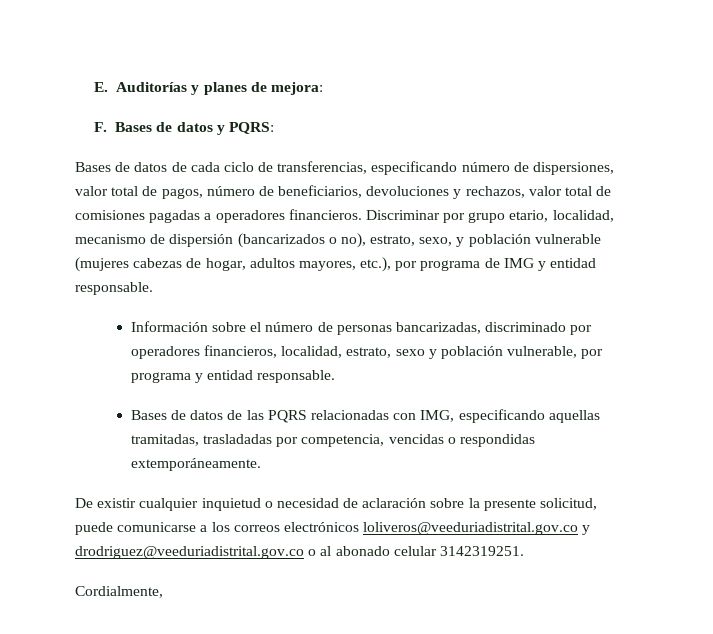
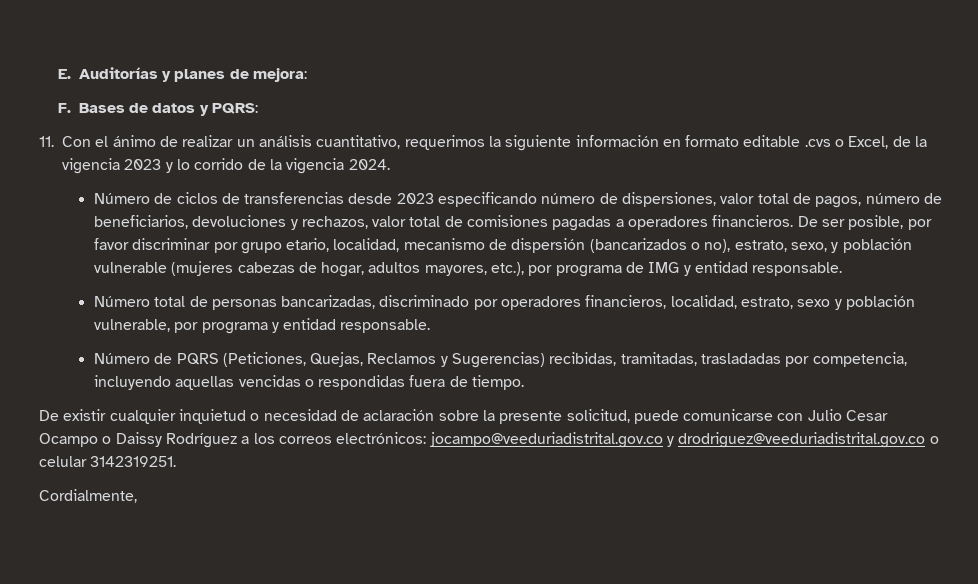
[75,161,368,174] Bases de datos de cada ciclo de transferencias, -> [39,135,928,151] [62,158,390,174] [93,192,434,204] 11. Con el ánimo de realizar un análisis cuantitativo, requerimos la siguiente información en formato editable .cvs o Excel, de la vigencia 2023 y lo corrido de la vigencia 2024. // Número de ciclos de transferencias desde 2023
[365,210,440,220] Discriminar -> [797,215,932,230] [93,238,211,250] De ser posible, por favor discriminar
[130,321,314,332] Información sobre el número -> [93,296,186,307] Número total
[130,409,600,423] Bases de datos de las PQRS relacionadas con IMG, especificando aquellas -> [93,352,617,368] Número de PQRS (Peticiones, Quejas, Reclamos y Sugerencias) recibidas,
(385, 440) none -> [93,375,235,390] incluyendo aquellas
[130,458,261,471] extemporáneamente. -> [409,375,525,390] fuera de tiempo.
(197, 527) none -> [777,409,889,421] [39,432,237,448] con Julio Cesar Ocampo o Daissy Rodríguez
[283,522,579,535] electrónicos loliveros@veeduriadistrital.gov.co -> [336,432,663,448] electrónicos: jocampo@veeduriadistrital.gov.co
[320,546,390,556] al abonado -> (939, 440) none

